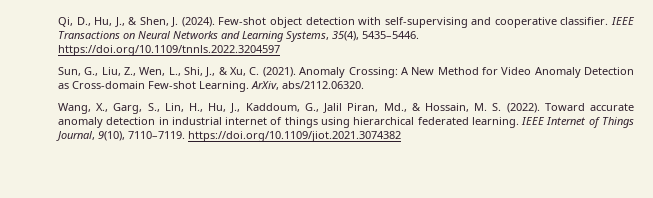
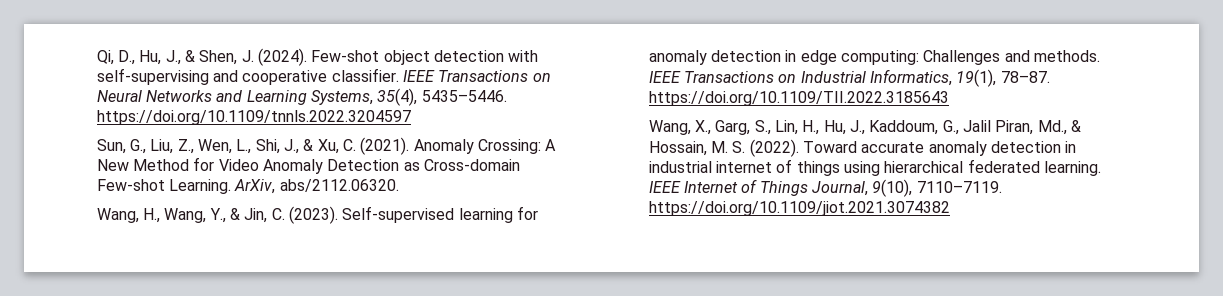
(364, 85) none -> [96,206,538,224] [648,50,1100,65] [648,69,1050,87] [648,91,949,106] // Wang, H., Wang, Y., & Jin, C. (2023). Self-supervised learning for anomaly detection in edge computing: Challenges and methods. IEEE Transactions on Industrial Informatics, 19(1), 78–87. https://doi.org/10.1109/TII.2022.3185643

